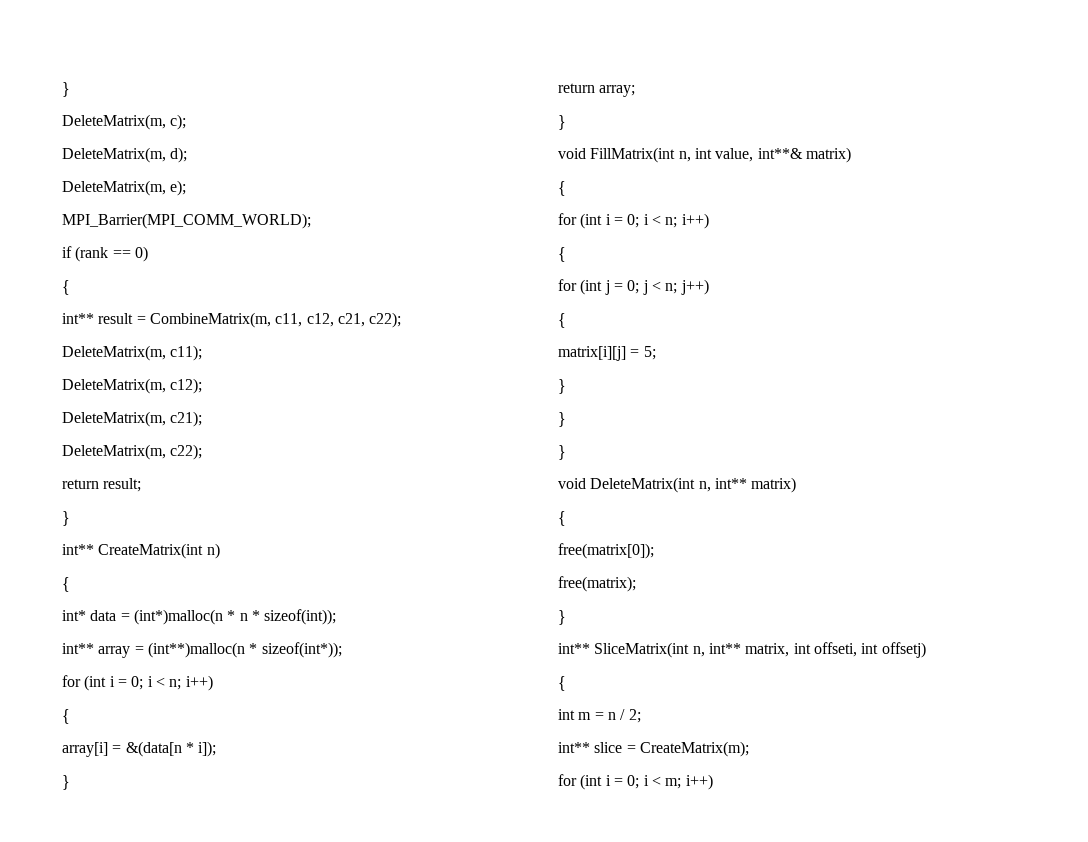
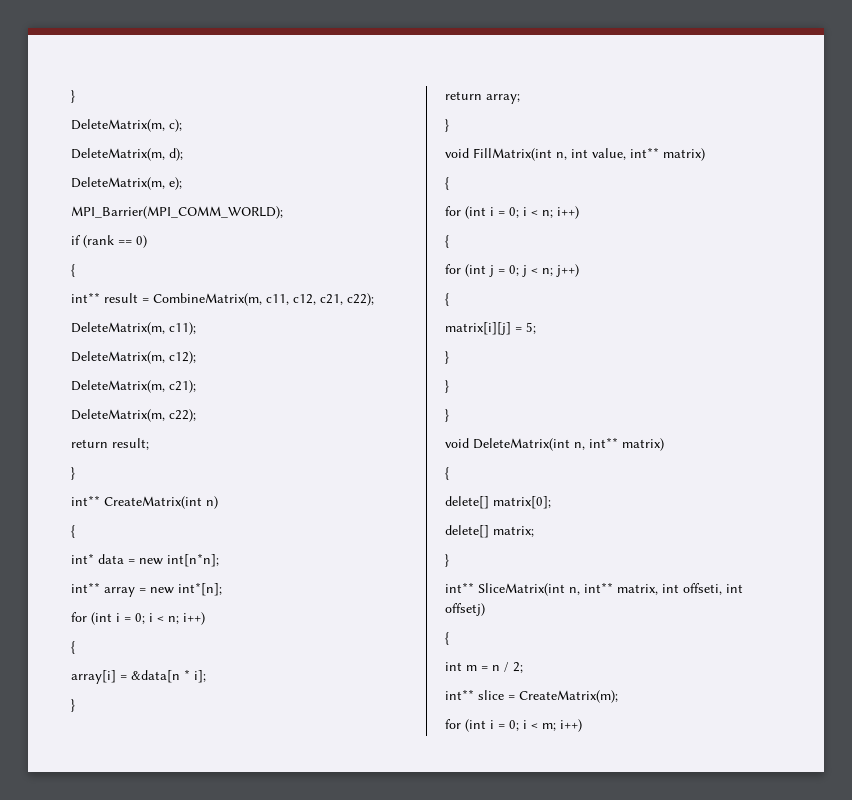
[133,609,337,625] (int*)malloc(n * n * sizeof(int)); -> [139,553,219,567] new int[n*n];
[147,642,342,658] (int**)malloc(n * sizeof(int*)); -> [150,582,222,596] new int*[n];
[125,741,217,757] &(data[n * i]); -> [131,669,206,683] &data[n * i];
[757,148,803,159] int**& -> [630,147,659,158] int**
[558,543,654,559] [558,576,636,592] free(matrix[0]); // free(matrix); -> [445,496,551,509] [445,525,534,538] delete[] matrix[0]; // delete[] matrix;

